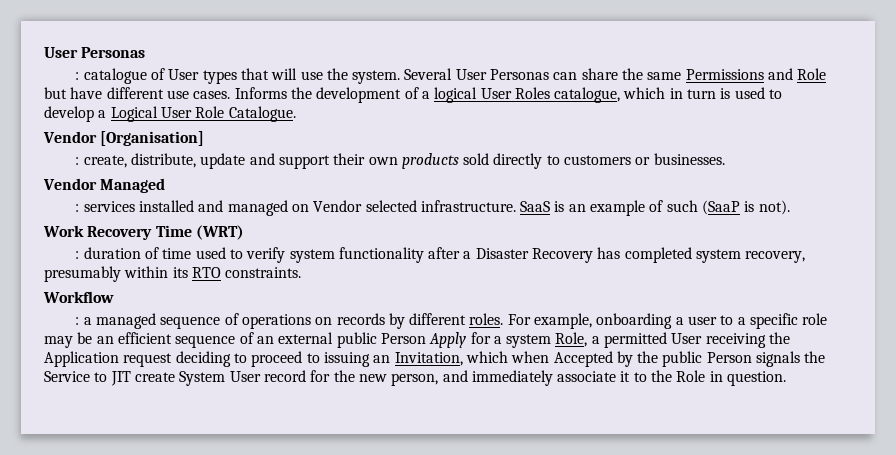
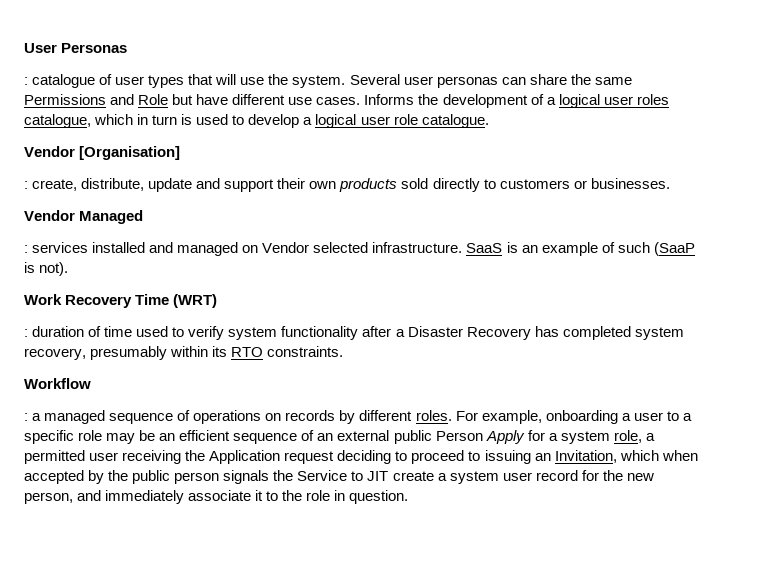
[168,69,200,80] User -> [115,76,145,85] user
[455,69,550,80] User Personas -> [403,76,498,88] user personas
[480,87,550,99] User Roles -> [603,94,669,105] user roles
[110,106,296,122] Logical User Role Catalogue. -> [315,114,489,128] logical user role catalogue.
[555,332,588,347] Role, -> [613,430,642,443] role,
[671,333,703,344] User -> [89,452,119,461] user
[553,351,613,367] Accepted -> [24,470,84,484] accepted
[706,352,752,363] Person -> [174,472,220,484] person
[179,371,261,386] System User -> [437,471,532,484] a system user
[676,370,706,382] Role -> [306,490,331,501] role

